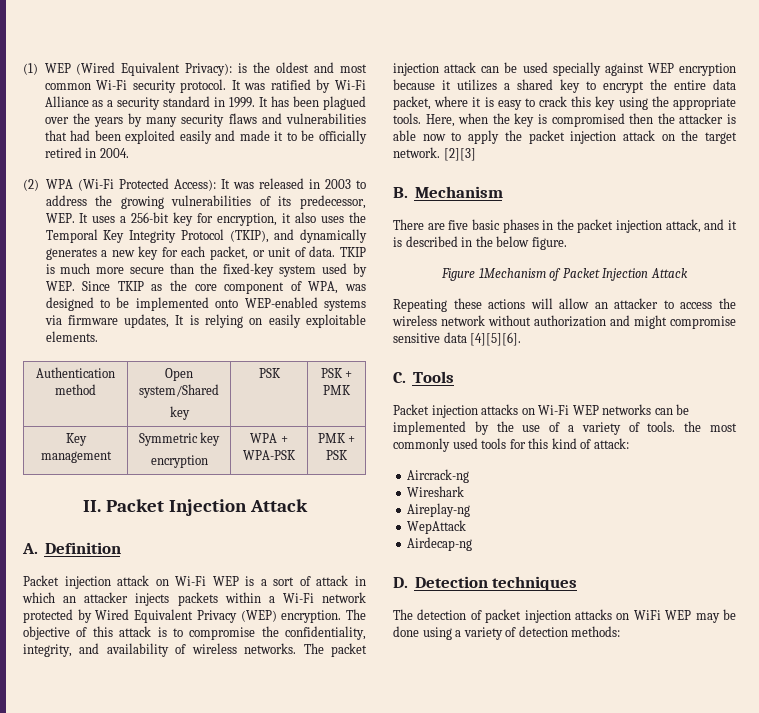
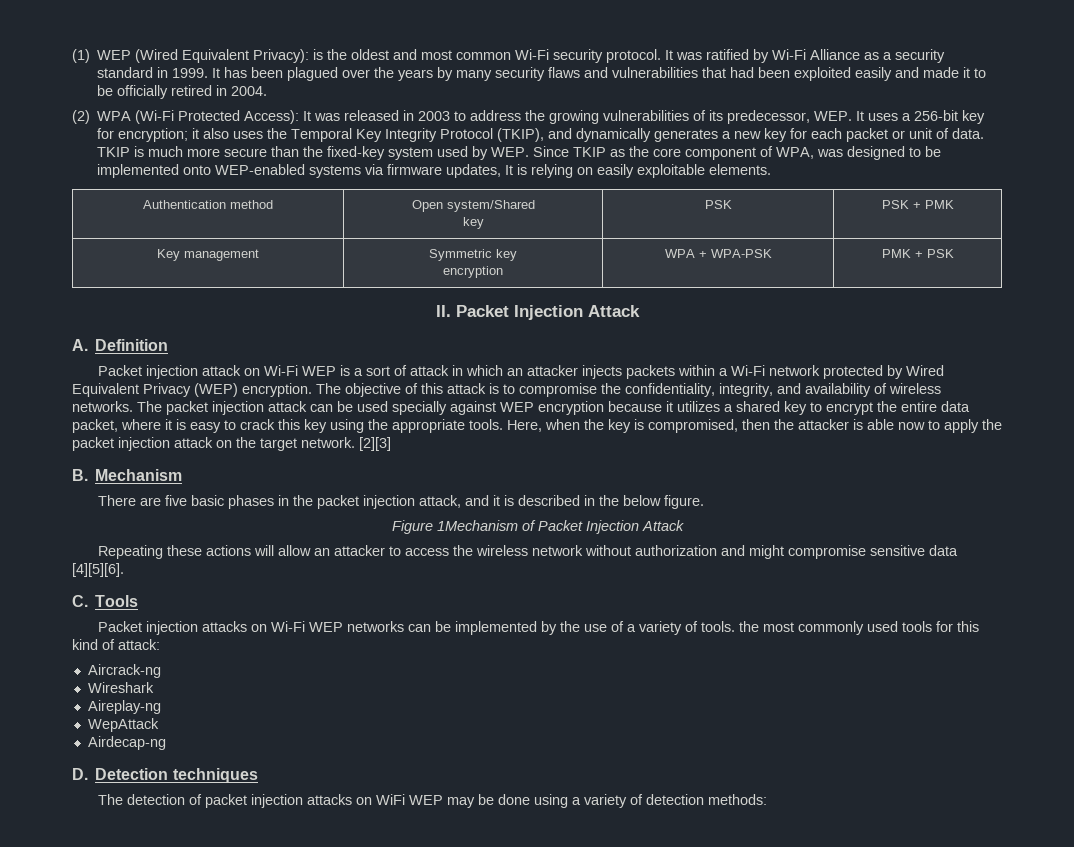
[217,213,278,226] encryption, -> [118,128,189,142] encryption;
[210,246,249,260] packet, -> [846,128,889,142] packet
[551,113,625,127] compromised -> [648,419,738,433] compromised,

